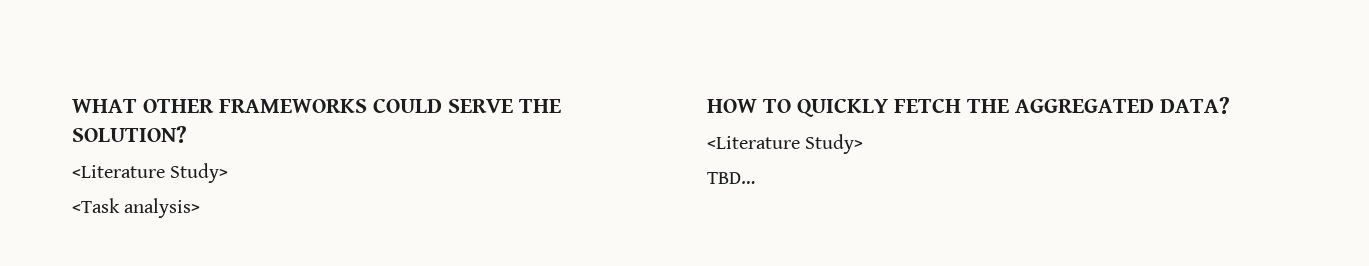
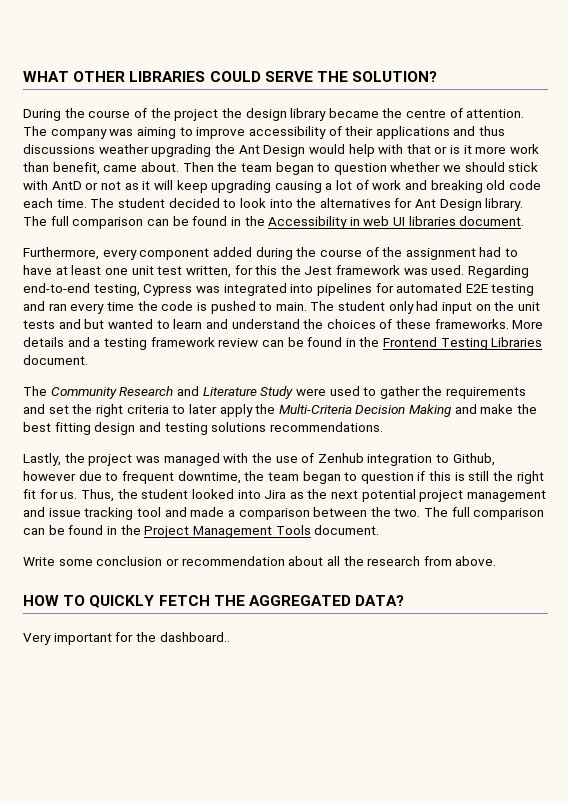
[219,99,368,113] FRAMEWORKS -> [129,71,206,82] LIBRARIES
[72,163,229,183] [72,198,201,218] <Literature Study> // <Task analysis> -> [23,108,525,121] [23,126,506,139] [23,144,540,157] [23,162,539,175] [23,180,541,193] [23,198,524,211] [23,216,525,229] [23,247,519,260] [23,265,530,278] [23,283,535,296] [23,301,540,314] [23,319,544,329] [23,337,543,350] [23,355,88,365] [23,386,527,399] [23,404,538,417] [23,422,383,435] [23,453,495,466] [23,471,544,484] [23,489,547,502] [23,507,545,520] [23,525,380,538] [23,556,497,566] During the course of the project the design library became the centre of attention. The company was aiming to improve accessibility of their applications and thus discussions weather upgrading the Ant Design would help with that or is it more work than benefit, came about. Then the team began to question whether we should stick with AntD or not as it will keep upgrading causing a lot of work and breaking old code each time. The student decided to look into the alternatives for Ant Design library. The full comparison can be found in the Accessibility in web UI libraries document. // Furthermore, every component added during the course of the assignment had to have at least one unit test written, for this the Jest framework was used. Regarding end-to-end testing, Cypress was integrated into pipelines for automated E2E testing and ran every time the code is pushed to main. The student only had input on the unit tests and but wanted to learn and understand the choices of these frameworks. More details and a testing framework review can be found in the Frontend Testing Libraries document. // The Community Research and Literature Study were used to gather the requirements and set the right criteria to later apply the Multi-Criteria Decision Making and make the best fitting design and testing solutions recommendations. // Lastly, the project was managed with the use of Zenhub integration to Github, however due to frequent downtime, the team began to question if this is still the right fit for us. Thus, the student looked into Jira as the next potential project management and issue tracking tool and made a comparison between the two. The full comparison can be found in the Project Management Tools document. // Write some conclusion or recommendation about all the research from above.
[707,134,864,154] [707,172,755,184] <Literature Study> // TBD… -> [23,632,230,645] Very important for the dashboard..

